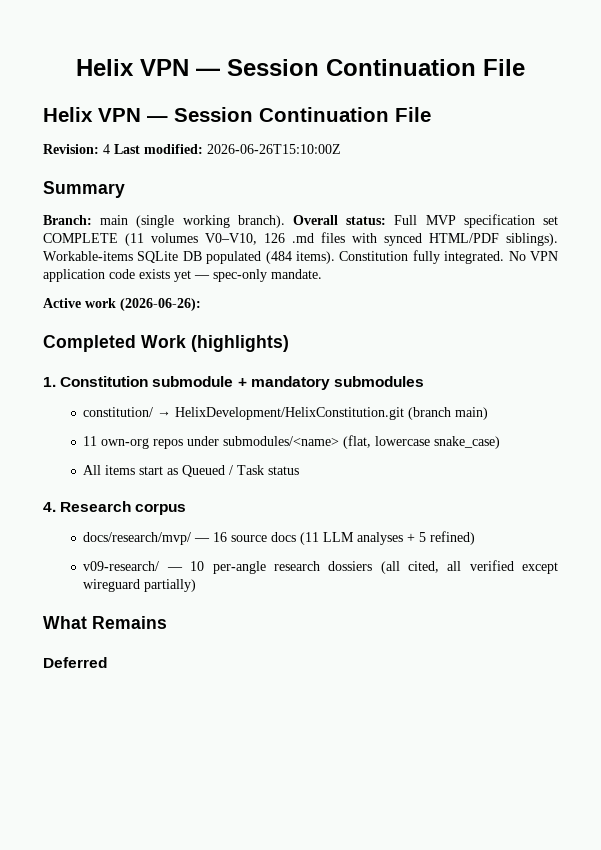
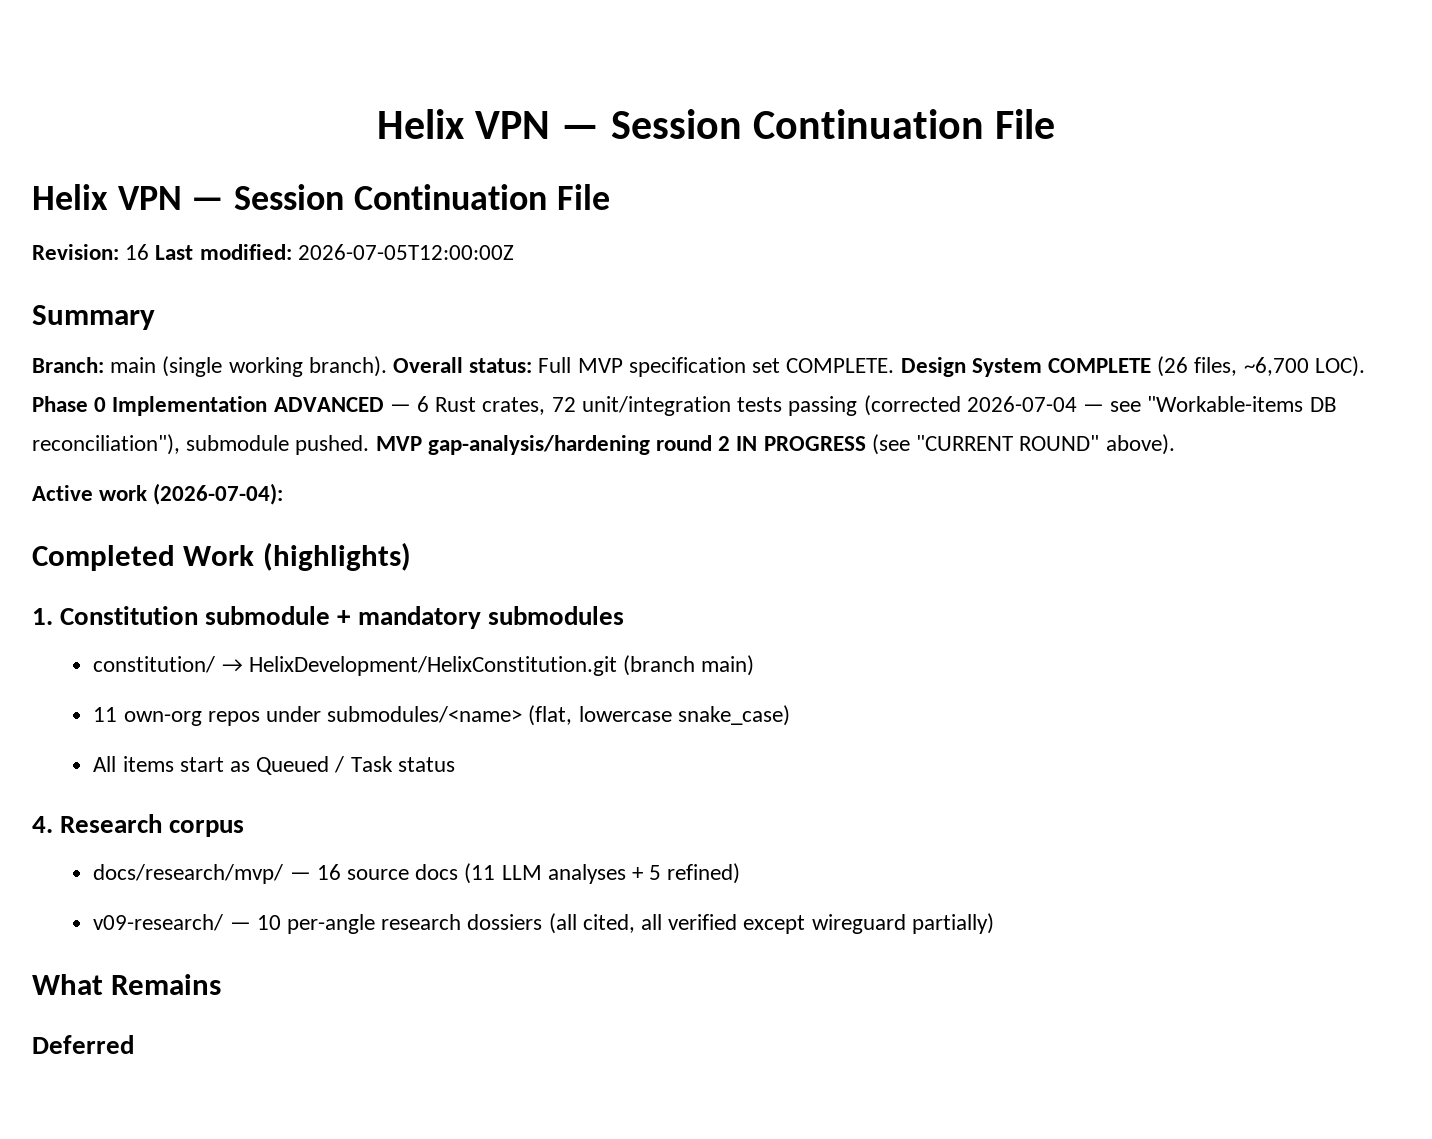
[103,144,110,154] 4 -> [125,244,150,260] 16
[207,144,341,154] 2026-06-26T15:10:00Z -> [297,244,514,260] 2026-07-05T12:00:00Z
[43,232,558,246] [43,250,558,264] [43,269,322,282] COMPLETE (11 volumes V0–V10, 126 .md files with synced HTML/PDF siblings). Workable-items SQLite DB populated (484 items). Constitution fully integrated. No VPN application code exists yet — spec-only mandate. -> [786,356,1365,377] [32,395,1337,416] [32,434,1175,455] COMPLETE. Design System COMPLETE (26 files, ~6,700 LOC). Phase 0 Implementation ADVANCED — 6 Rust crates, 72 unit/integration tests passing (corrected 2026-07-04 — see "Workable-items DB reconciliation"), submodule pushed. MVP gap-analysis/hardening round 2 IN PROGRESS (see "CURRENT ROUND" above).
[120,298,201,311] (2026-06-26): -> [153,483,284,505] (2026-07-04):

